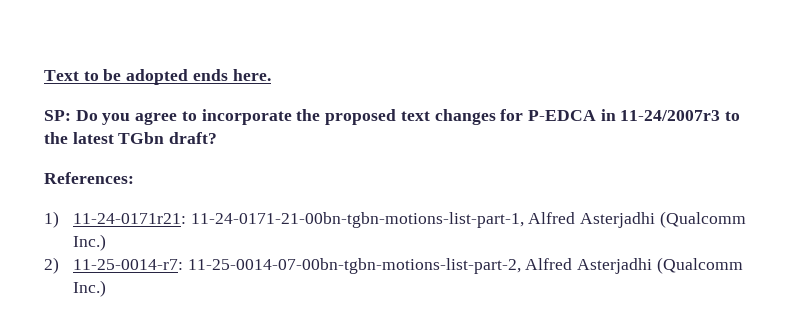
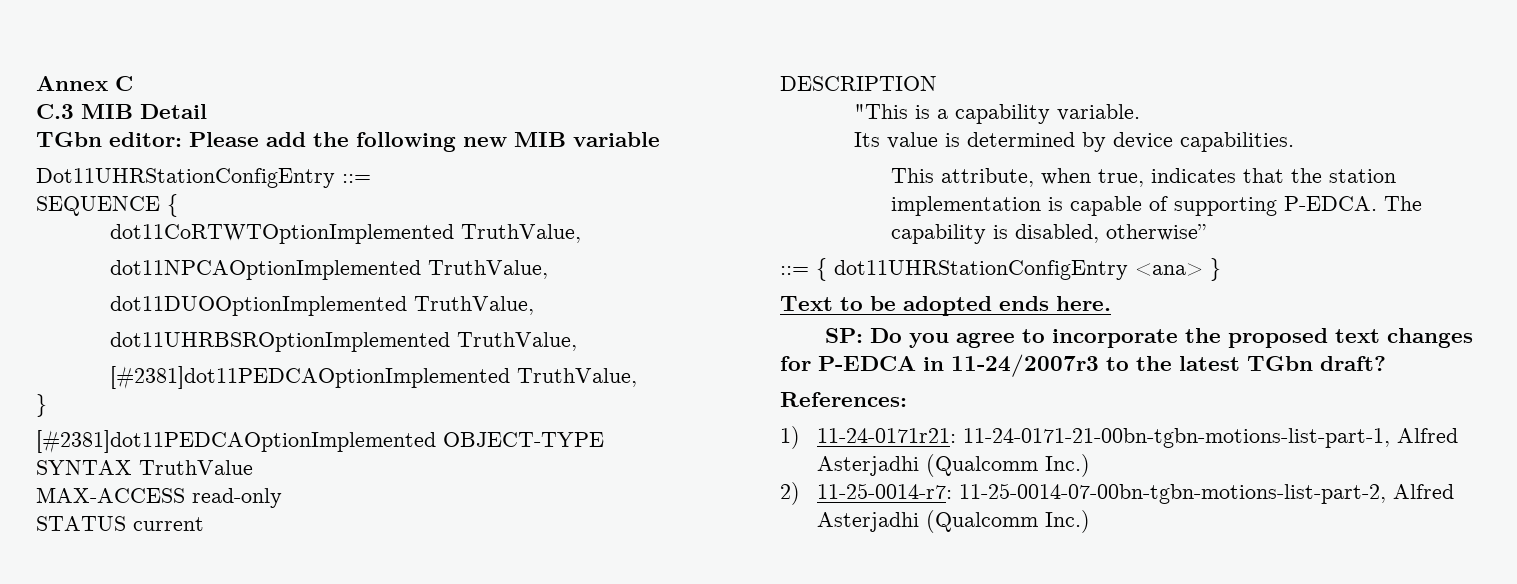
(44, 75) none -> [36,76,133,91] [36,104,207,119] [36,132,660,152] [36,168,371,188] [36,194,178,217] [109,224,581,244] [109,260,548,280] [109,296,534,316] [109,332,577,352] [109,366,637,389] [36,394,47,417] [36,430,604,453] [36,460,253,475] [36,487,282,508] [36,516,204,531] [780,76,937,91] [853,104,1140,124] [853,132,1294,152] [890,168,1396,187] [890,196,1422,216] [890,224,1206,244] [780,258,1221,281] Annex C // C.3 MIB Detail // TGbn editor: Please add the following new MIB variable // Dot11UHRStationConfigEntry ::= // SEQUENCE { // dot11CoRTWTOptionImplemented TruthValue, // dot11NPCAOptionImplemented TruthValue, // dot11DUOOptionImplemented TruthValue, // dot11UHRBSROptionImplemented TruthValue, // [#2381]dot11PEDCAOptionImplemented TruthValue, // } // [#2381]dot11PEDCAOptionImplemented OBJECT-TYPE // SYNTAX TruthValue // MAX-ACCESS read-only // STATUS current // DESCRIPTION // "This is a capability variable. // Its value is determined by device capabilities. // This attribute, when true, indicates that the station implementation is capable of supporting P-EDCA. The capability is disabled, otherwise” // ::= { dot11UHRStationConfigEntry <ana> } //

